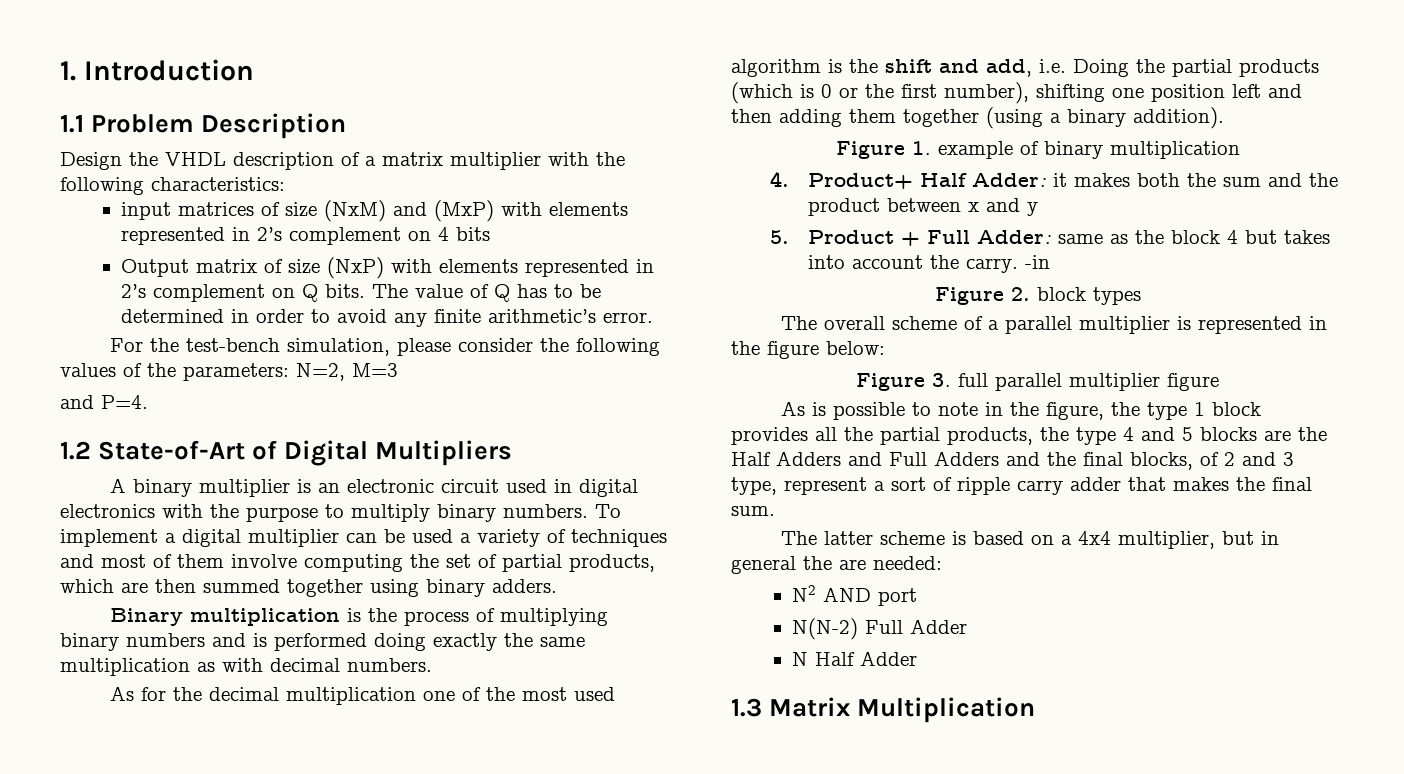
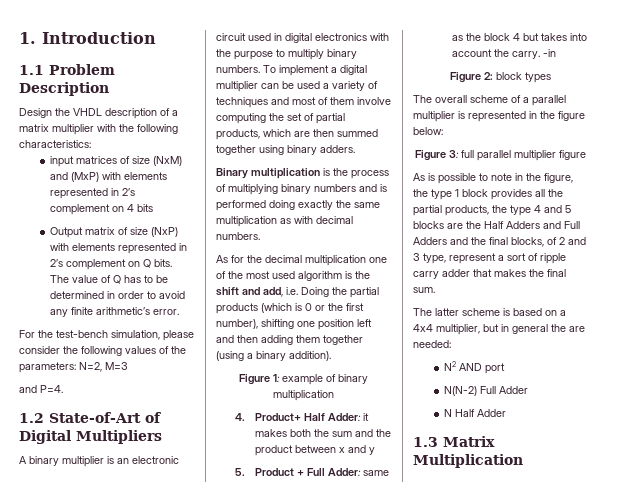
[911,141,931,155] 1. -> [273,374,280,382] 1:
[1010,287,1030,301] 2. -> [484,72,493,80] 2:
[932,373,951,387] 3. -> [449,150,459,158] 3:

